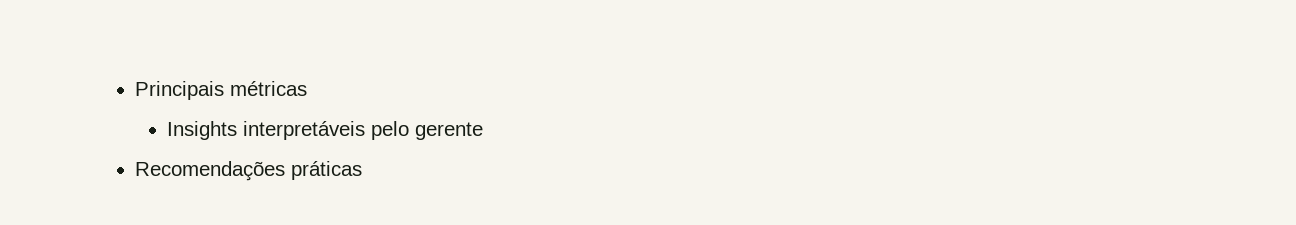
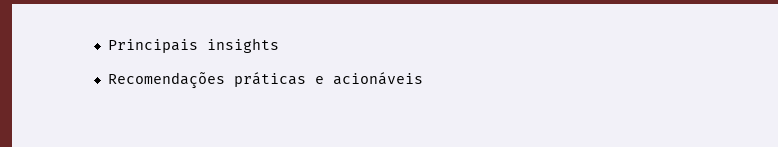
[230,81,308,96] [167,121,484,140] métricas // Insights interpretáveis pelo gerente -> [207,38,280,53] insights
(363, 170) none -> [315,72,424,85] e acionáveis

